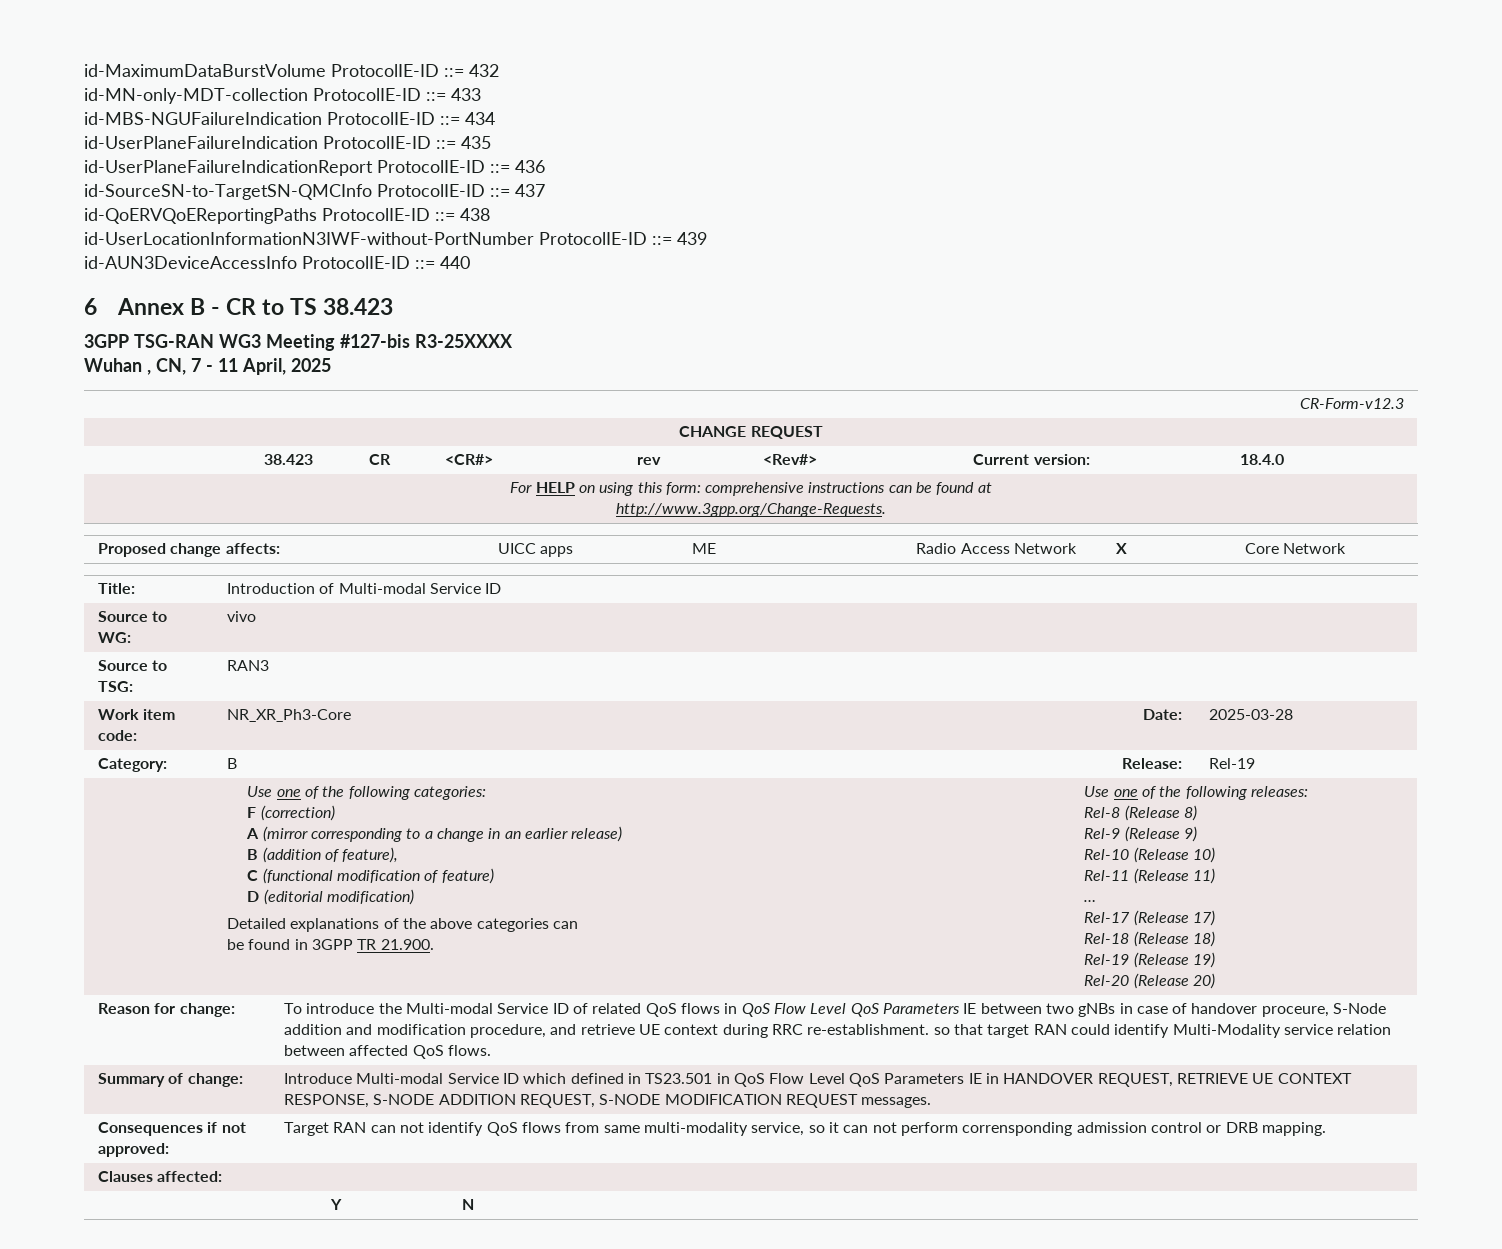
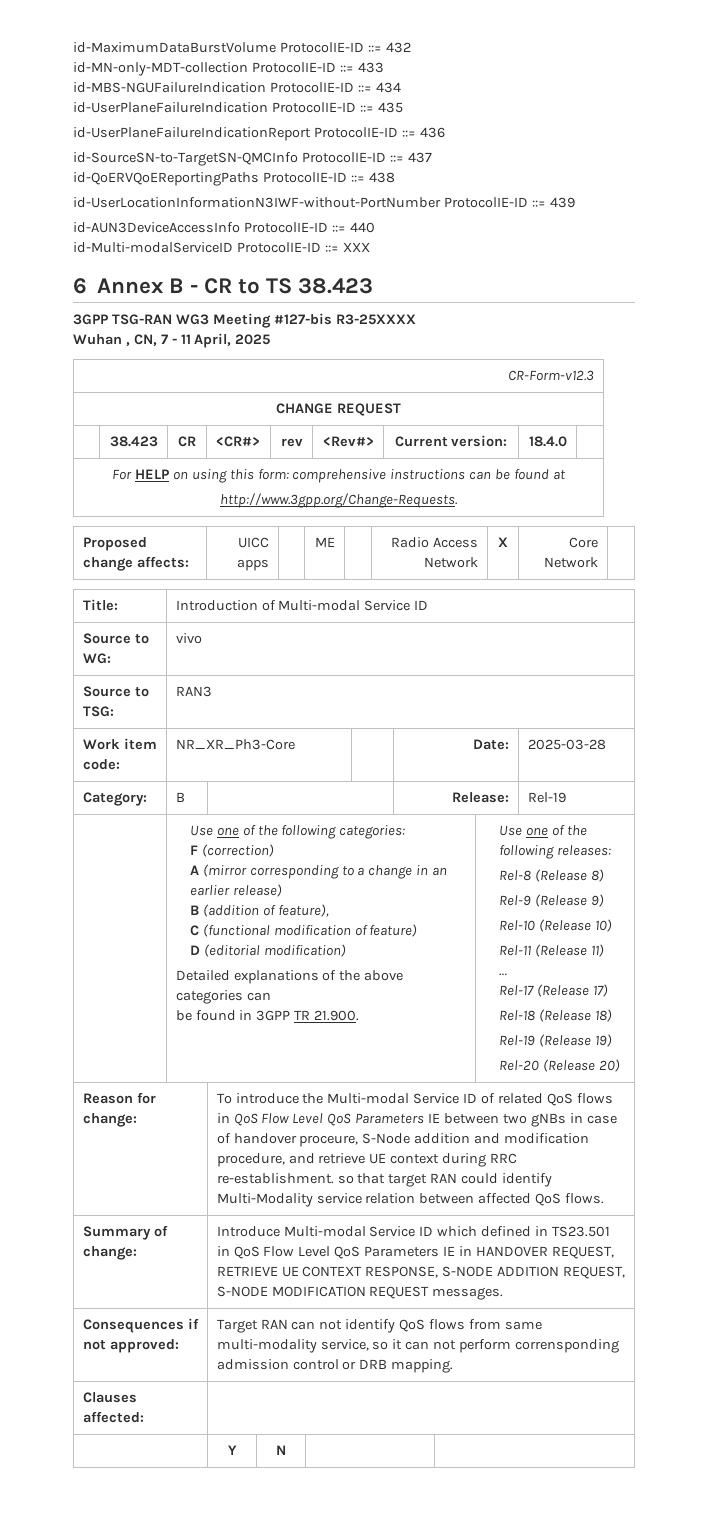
(470, 262) none -> [73,242,370,253] // id-Multi-modalServiceID ProtocolIE-ID ::= XXX

